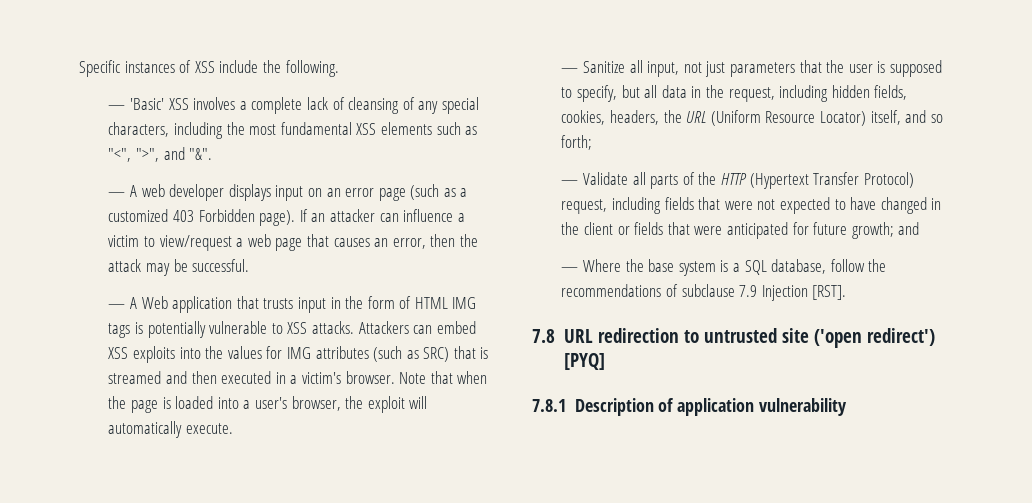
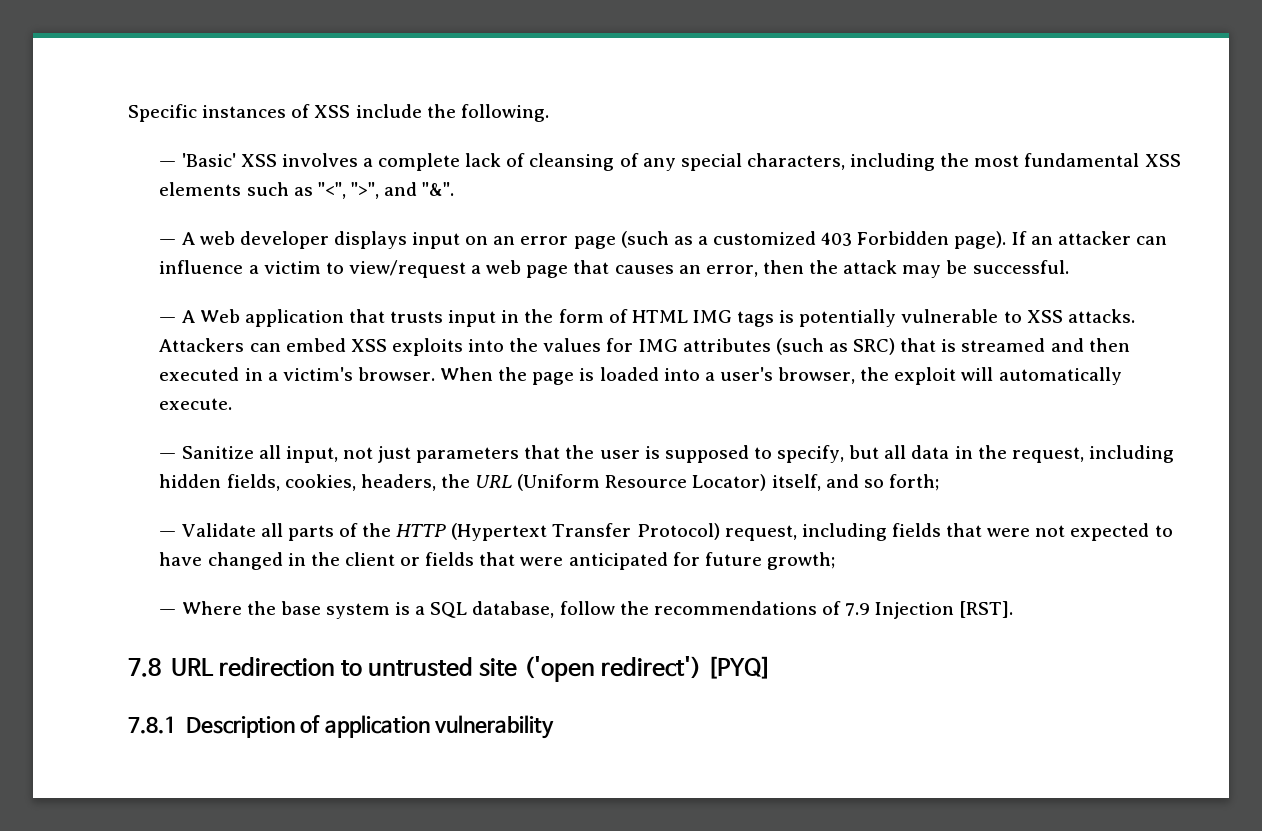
[399,371,488,384] Note that when -> [440,367,494,381] When
[898,222,920,235] and -> (835, 561) none
[681,284,735,297] subclause -> (841, 608) none

